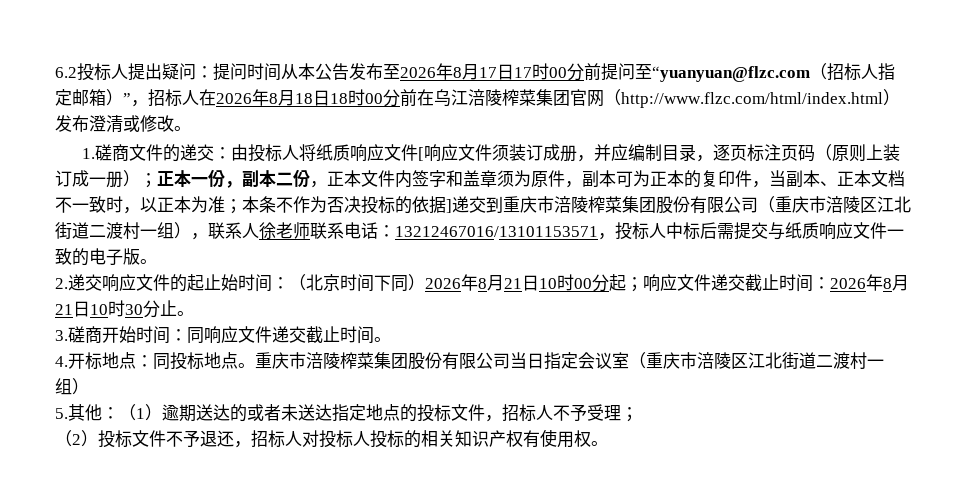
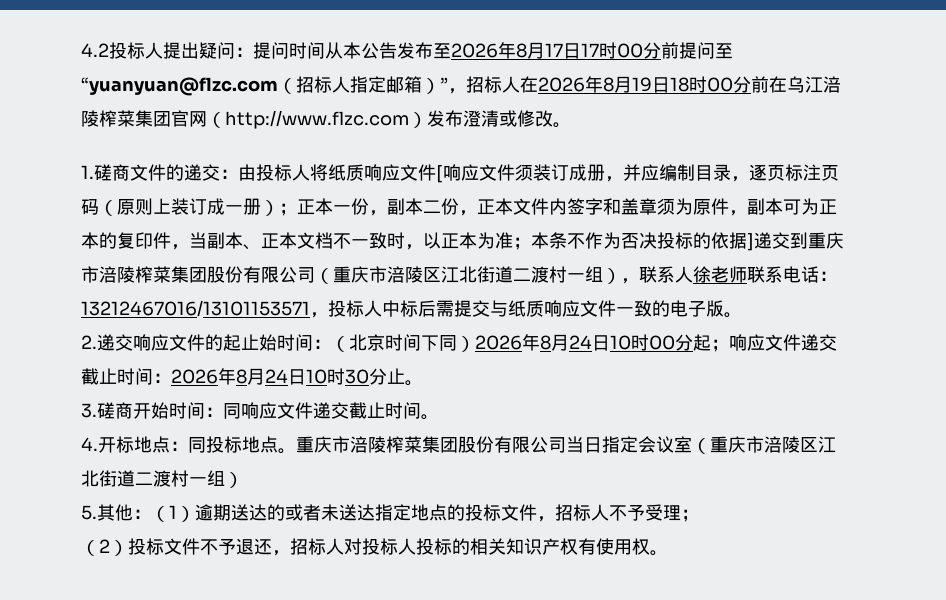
[55,67,77,78] 6.2 -> [81,43,109,57] 4.2
[295,93,313,104] 18 -> [632,77,652,92] 19
[621,92,883,108] http://www.flzc.com/html/index.html -> [225,110,409,129] http://www.flzc.com
[504,278,522,289] 21 -> [569,335,592,349] 24
[55,304,73,315] 21 -> [265,369,288,383] 24

